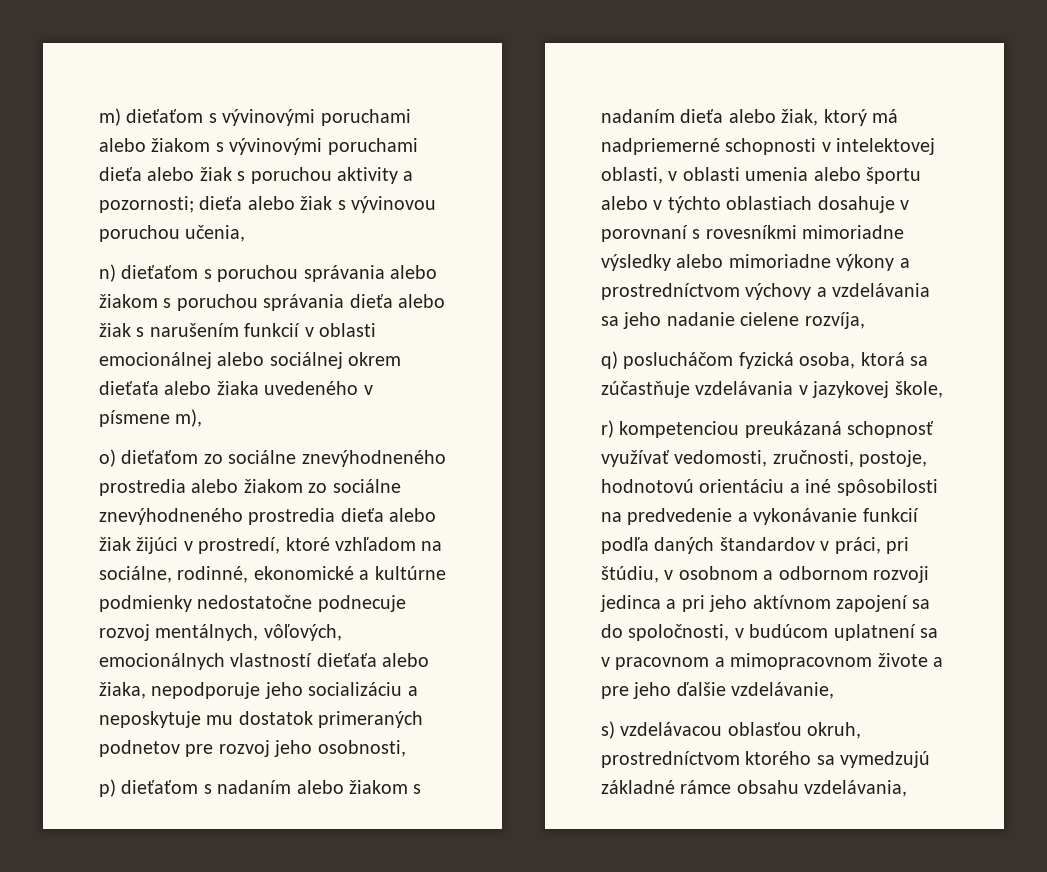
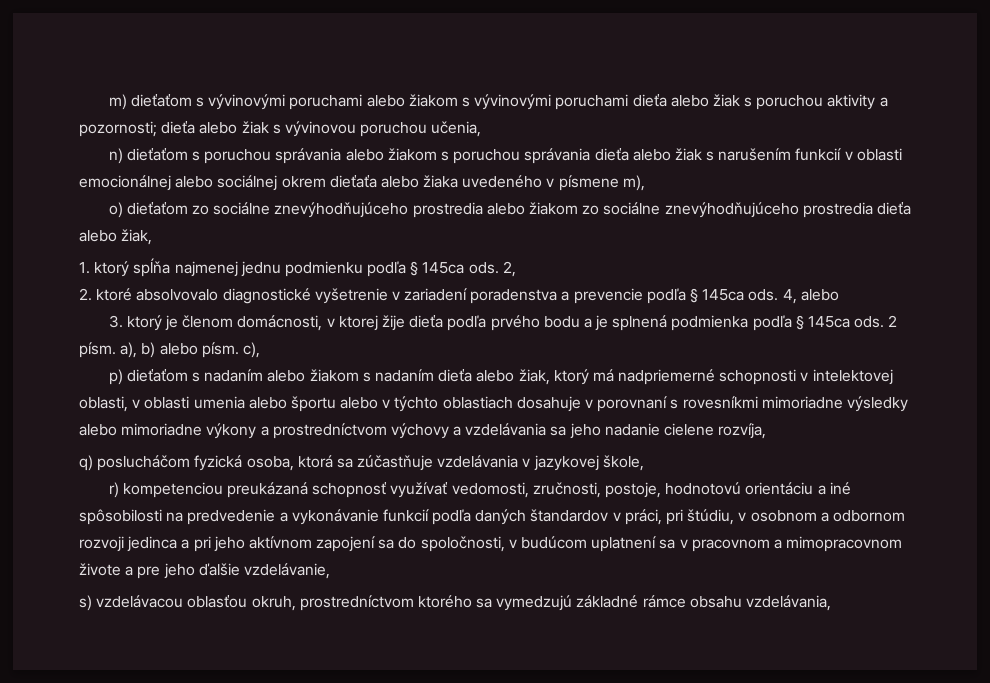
[301,450,446,467] znevýhodneného -> [274,202,409,218] znevýhodňujúceho
[99,508,243,525] znevýhodneného -> [664,202,799,218] znevýhodňujúceho
[99,537,443,554] [99,566,446,583] [99,595,406,612] [99,624,342,641] [99,653,430,670] [99,682,418,699] [99,711,424,728] [99,740,406,757] žiak žijúci v prostredí, ktoré vzhľadom na sociálne, rodinné, ekonomické a kultúrne podmienky nedostatočne podnecuje rozvoj mentálnych, vôľových, emocionálnych vlastností dieťaťa alebo žiaka, nepodporuje jeho socializáciu a neposkytuje mu dostatok primeraných podnetov pre rozvoj jeho osobnosti, -> [121,229,153,245] [79,258,516,277] [79,288,839,304] [108,315,898,331] [79,342,260,358] žiak, // 1. ktorý spĺňa najmenej jednu podmienku podľa § 145ca ods. 2, // 2. ktoré absolvovalo diagnostické vyšetrenie v zariadení poradenstva a prevencie podľa § 145ca ods. 4, alebo // 3. ktorý je členom domácnosti, v ktorej žije dieťa podľa prvého bodu a je splnená podmienka podľa § 145ca ods. 2 písm. a), b) alebo písm. c),

